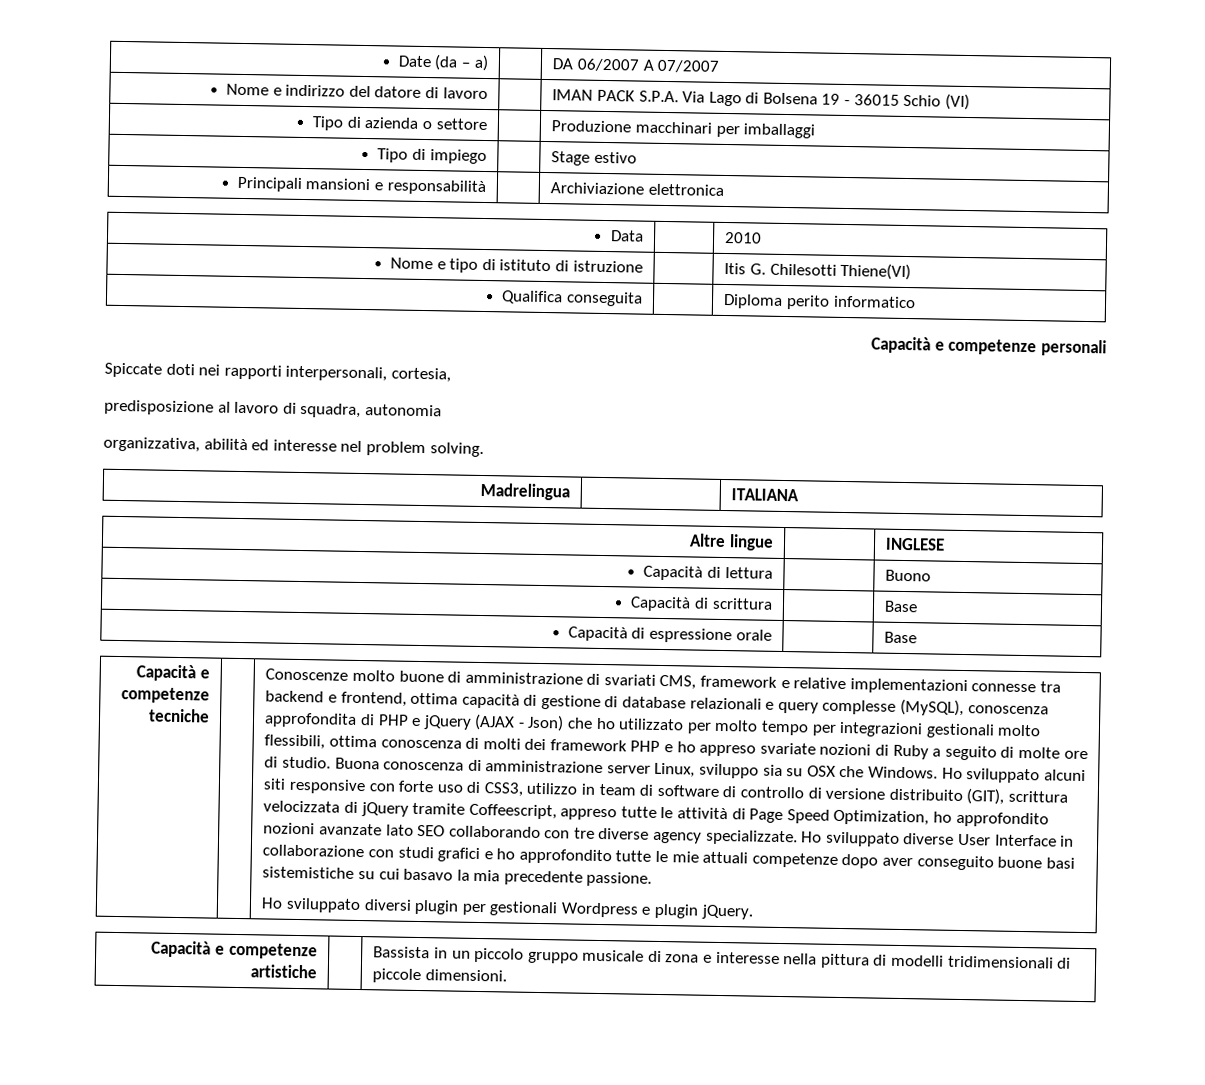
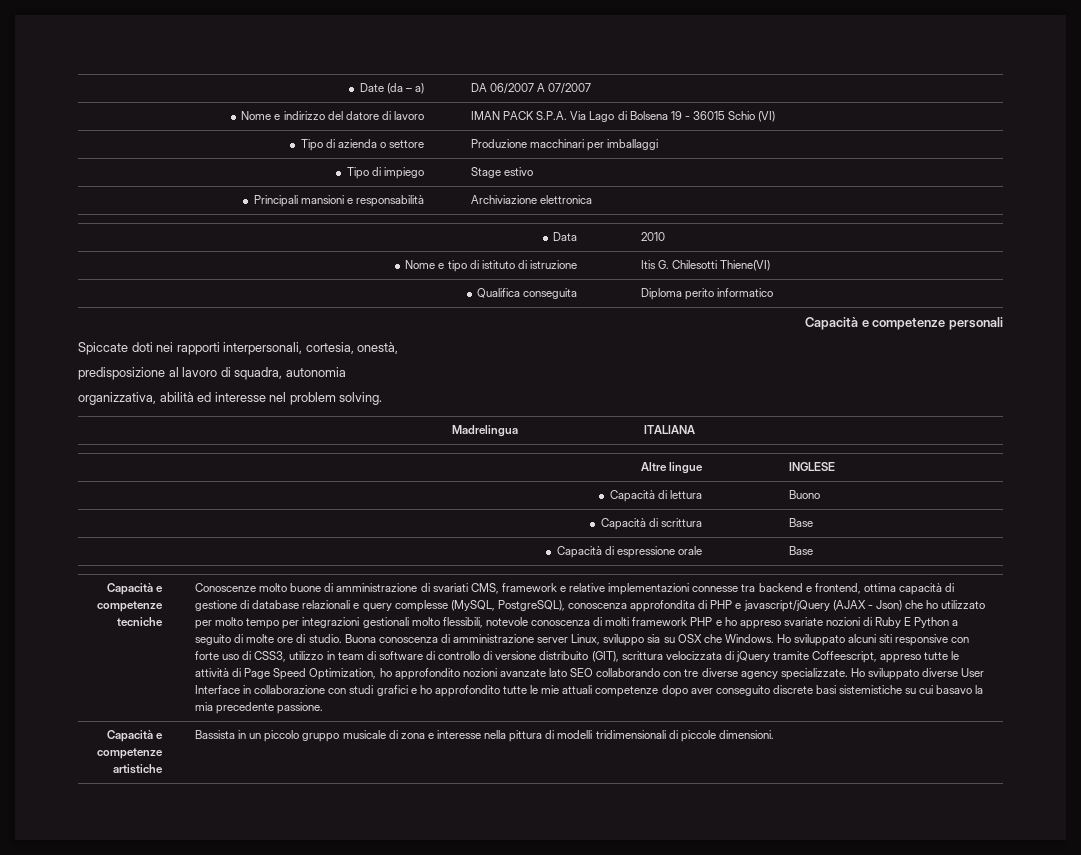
(451, 375) none -> [357,342,399,354] onestà,
[900,698,965,717] (MySQL), -> [450,600,565,611] (MySQL, PostgreSQL),
[422,715,472,730] jQuery -> [743,600,830,612] javascript/jQuery
[328,735,377,748] ottima -> [485,617,528,626] notevole
[524,738,547,751] dei -> (630, 621) none
(929, 752) none -> [904,617,950,628] E Python
[997,856,1043,869] buone -> [772,685,813,694] discrete
[261,897,754,920] // Ho sviluppato diversi plugin per gestionali Wordpress e plugin jQuery. -> (324, 708) none

